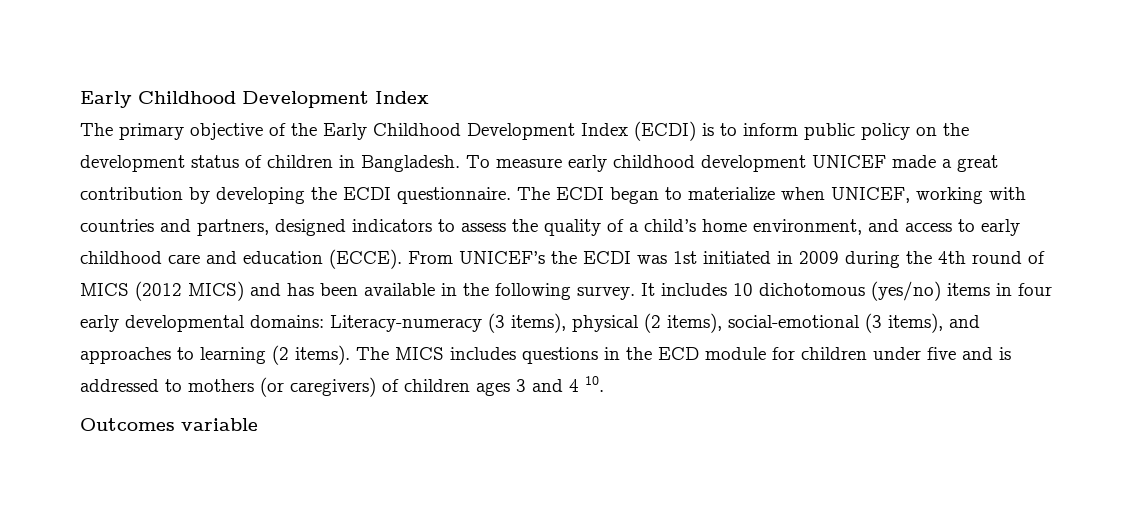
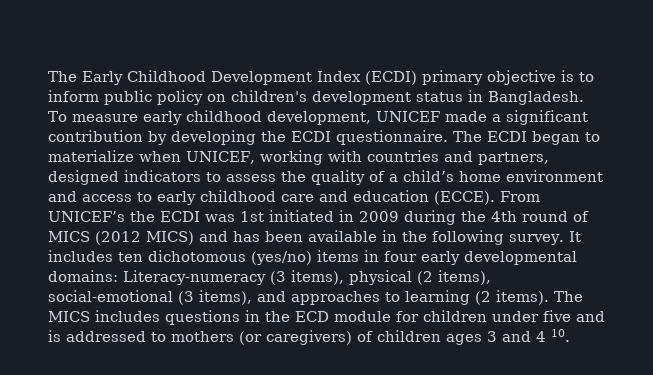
[80,91,429,108] [80,123,317,140] Early Childhood Development Index // The primary objective of the -> [48,71,77,82] The
(696, 131) none -> [422,70,556,85] primary objective
[943,123,969,136] the -> [231,90,307,102] children's
[245,155,333,168] of children -> (463, 97) none
[701,155,806,172] development -> [266,111,371,125] development,
[957,155,998,172] great -> [505,110,588,125] significant
[753,219,862,235] environment, -> [506,170,603,182] environment
[733,283,753,296] 10 -> [118,252,143,262] ten
[80,418,258,431] // Outcomes variable -> (570, 335) none

